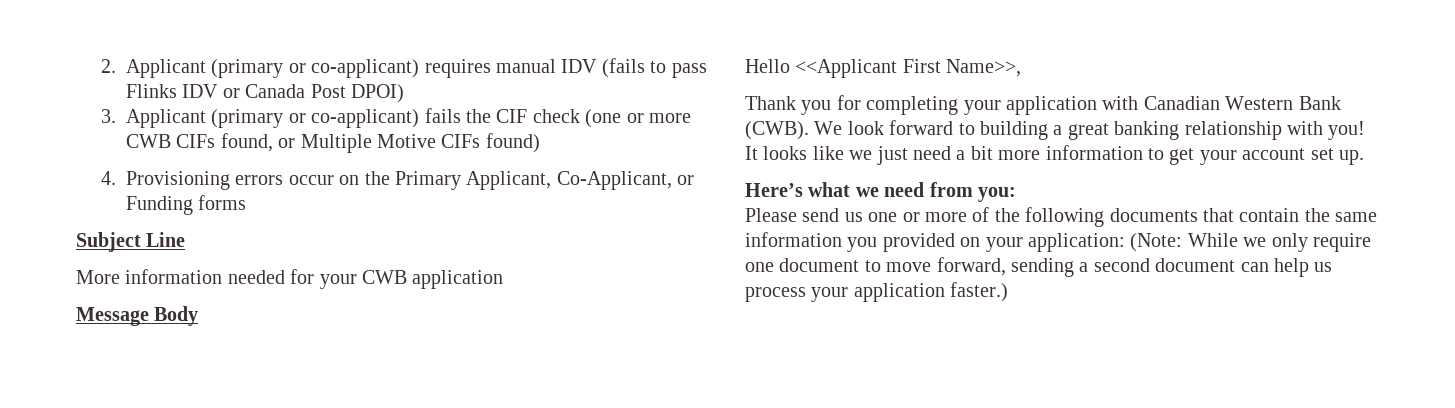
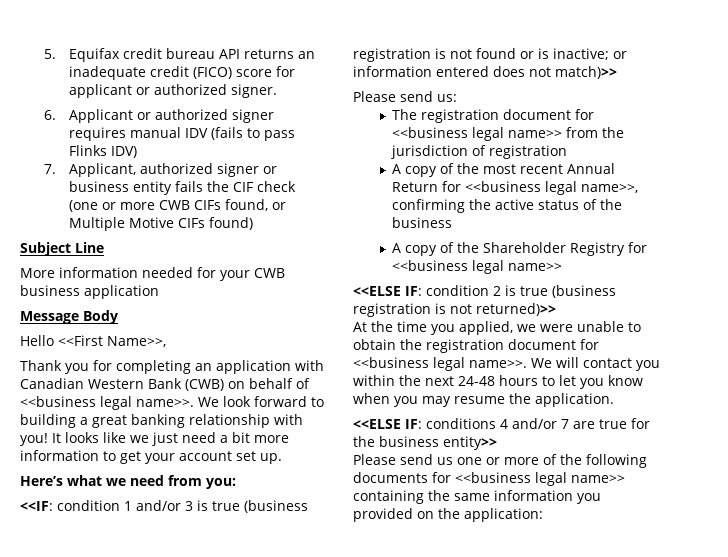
[100,59,420,78] 2. Applicant (primary or co-applicant) -> [44,48,315,62] [68,66,295,80] [68,84,277,98] [44,109,274,123] 5. Equifax credit bureau API returns an inadequate credit (FICO) score for applicant or authorized signer. // 6. Applicant or authorized signer
[182,84,404,103] [100,109,420,128] IDV or Canada Post DPOI) // 3. Applicant (primary or co-applicant) -> [110,146,137,158] [44,163,277,177] [68,181,172,195] IDV) // 7. Applicant, authorized signer or business entity
[100,171,695,190] [125,195,247,215] // 4. Provisioning errors occur on the Primary Applicant, Co-Applicant, or Funding forms -> (253, 223) none
(407, 277) none -> [20,285,80,296] business
[795,59,941,78] <<Applicant First -> [58,335,103,346] <<First
[963,100,1001,115] your -> [195,363,212,371] an
[745,121,809,140] (CWB). -> [185,378,310,391] [20,396,194,410] (CWB) on behalf of <<business legal name>>.
(1016, 194) none -> [20,500,308,513] [353,48,627,62] [353,66,617,79] [353,91,457,102] [392,109,595,123] [392,127,625,141] [391,145,568,159] [392,163,616,177] [392,181,639,195] [392,199,623,213] [392,217,453,228] [392,242,648,256] [392,260,563,274] [353,285,616,298] [353,303,556,317] [353,321,641,335] [353,339,599,353] [353,357,660,371] [353,375,643,389] [353,393,614,407] [353,418,650,429] [353,436,497,450] // <<IF: condition 1 and/or 3 is true (business registration is not found or is inactive; or information entered does not match)>> // Please send us: // The registration document for <<business legal name>> from the jurisdiction of registration // A copy of the most recent Annual Return for <<business legal name>>, confirming the active status of the business // A copy of the Shareholder Registry for <<business legal name>> // <<ELSE IF: condition 2 is true (business registration is not returned)>> // At the time you applied, we were unable to obtain the registration document for <<business legal name>>. We will contact you within the next 24-48 hours to let you know when you may resume the application. // <<ELSE IF: conditions 4 and/or 7 are true for the business entity>>
[1203,208,1300,222] that contain -> [432,472,625,486] [353,490,424,504] for <<business legal name>> containing
[985,233,1371,252] [745,257,1333,277] [745,282,1009,302] your application: (Note: While we only require one document to move forward, sending a second document can help us process your application faster.) -> [438,508,543,522] the application:

